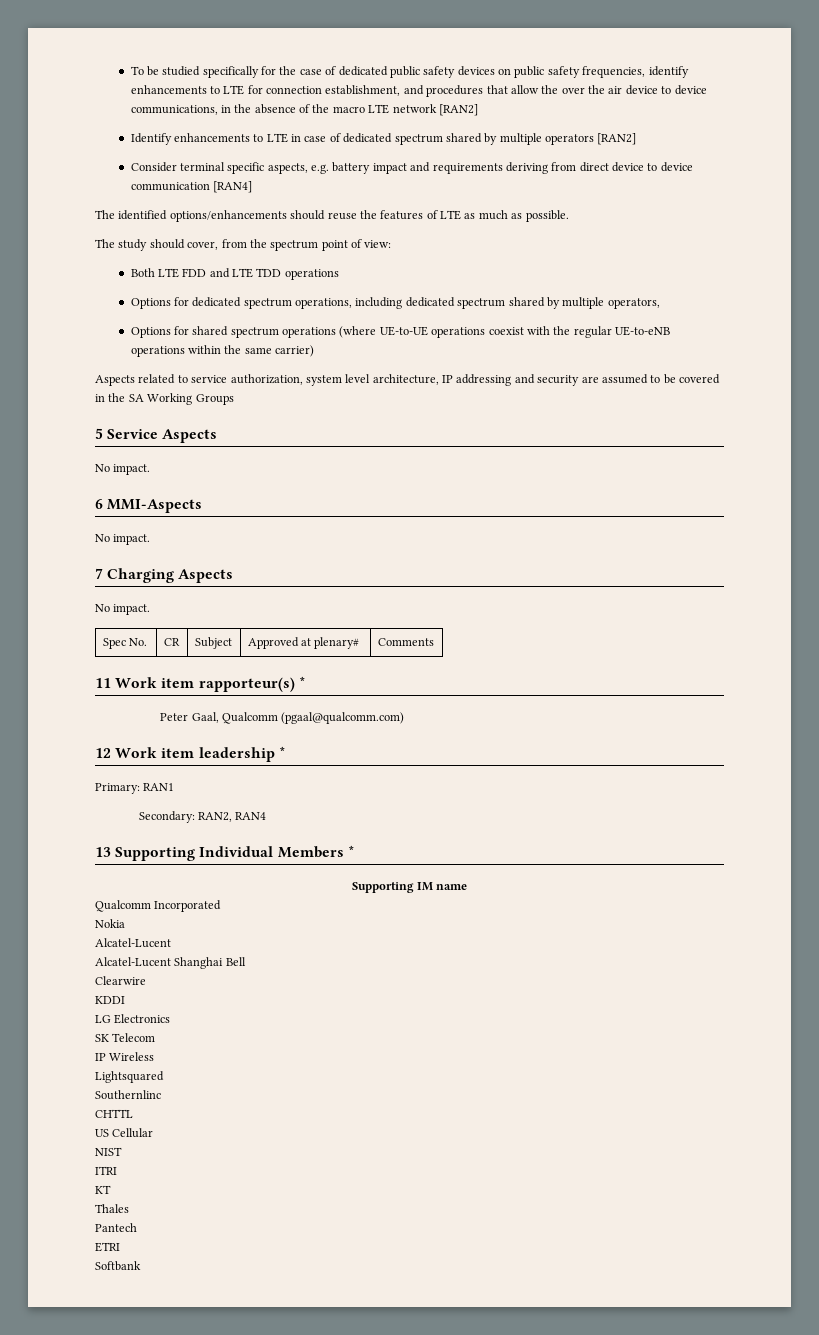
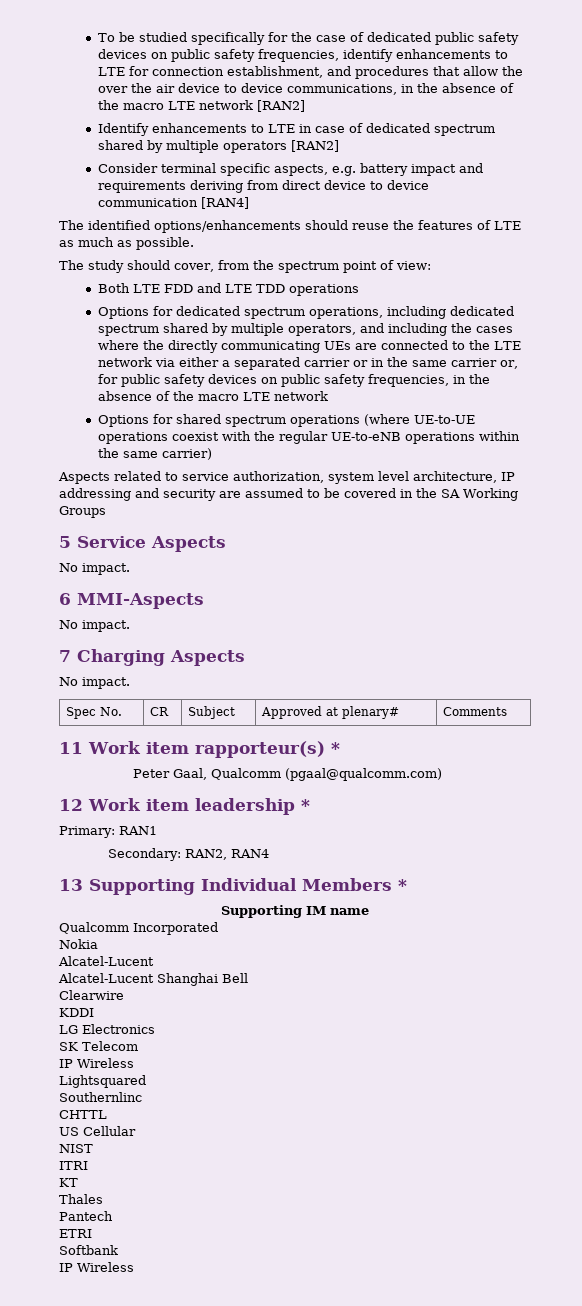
(660, 303) none -> [359,323,513,336] [97,340,521,353] [97,357,518,370] [97,374,490,387] [97,391,328,401] and including the cases where the directly communicating UEs are connected to the LTE network via either a separated carrier or in the same carrier or, for public safety devices on public safety frequencies, in the absence of the macro LTE network
(141, 1266) none -> [59,1262,134,1272] // IP Wireless

